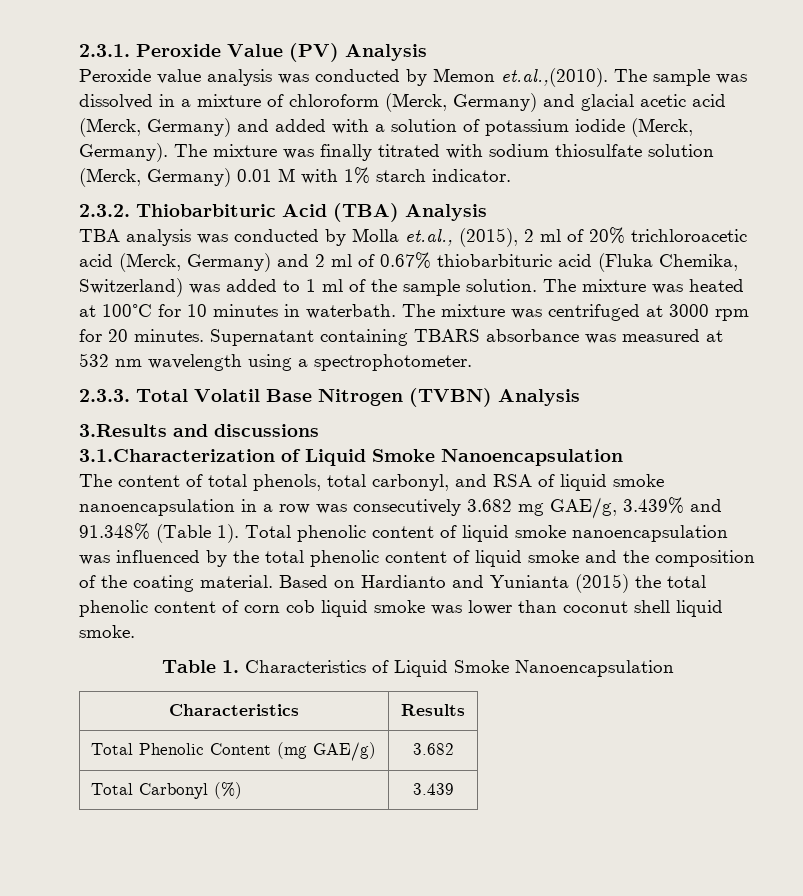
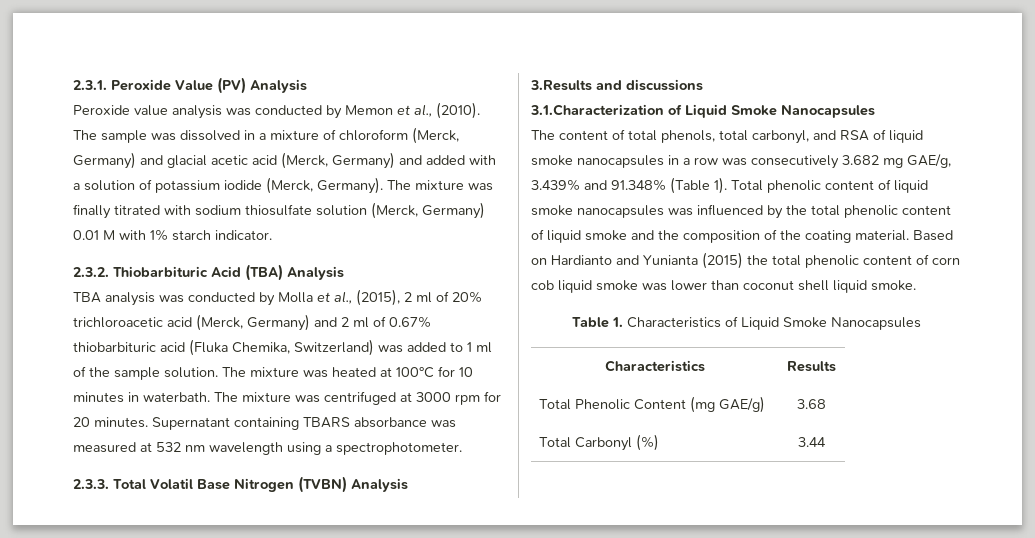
[501,68,608,87] et.al.,(2010). -> [397,102,480,119] et al., (2010).
[405,229,453,246] et.al., -> [317,291,352,304] et al.,
[441,449,623,466] Nanoencapsulation -> [781,105,875,118] Nanocapsules
[79,499,235,516] nanoencapsulation -> [577,155,664,168] nanocapsules
[572,525,728,542] nanoencapsulation -> [577,205,664,218] nanocapsules
[514,660,674,677] Nanoencapsulation -> [831,317,921,330] Nanocapsules
[412,743,454,755] 3.682 -> [797,399,826,409] 3.68
[412,783,454,795] 3.439 -> [798,437,826,447] 3.44

